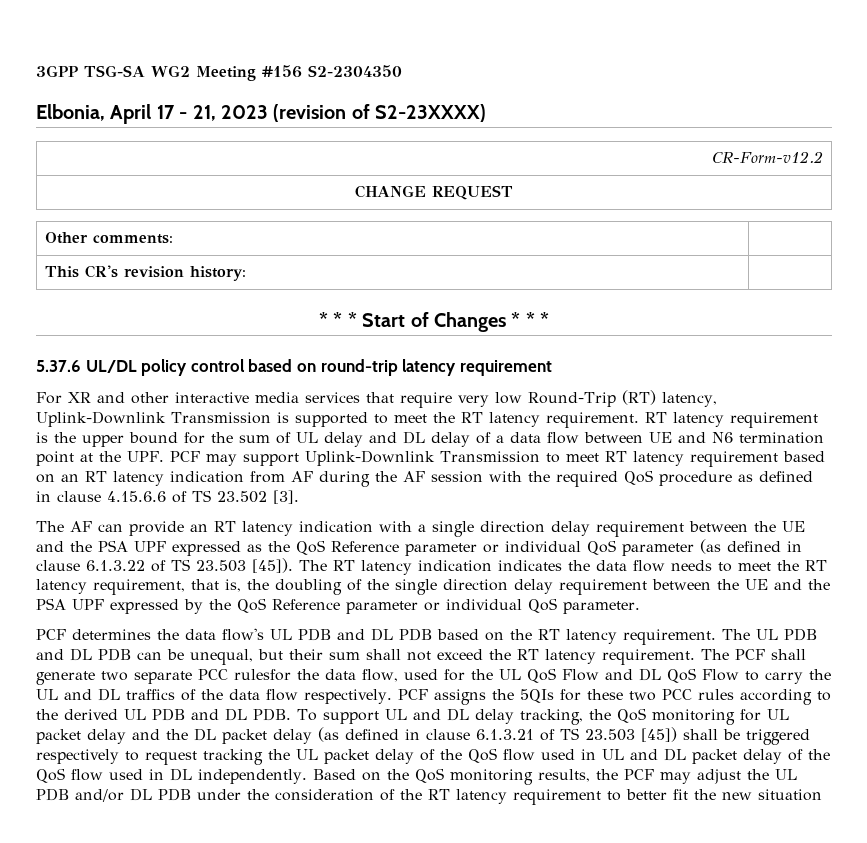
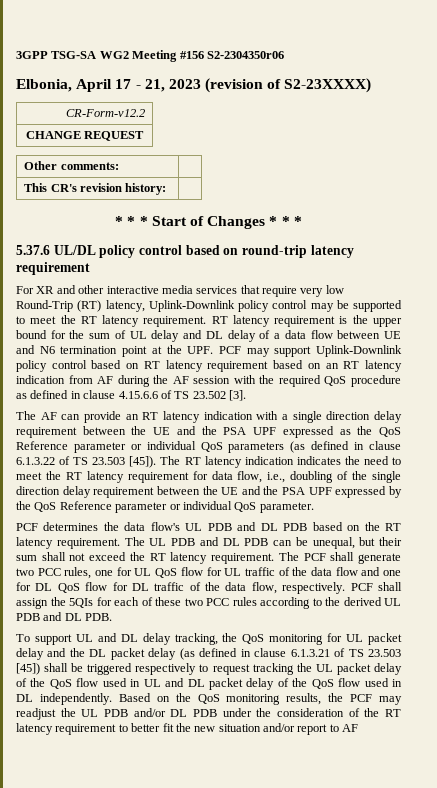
[308,65,402,77] S2-2304350 -> [206,51,284,59] S2-2304350r06
[171,412,289,424] Transmission is -> [238,300,349,312] policy control may be
[439,451,599,463] Transmission to meet -> [16,360,140,372] policy control based on
[622,543,694,556] parameter -> [228,442,285,453] parameters
[596,560,827,572] [36,579,269,595] data flow needs to meet the RT latency requirement, that is, the -> [363,456,401,465] [16,471,286,483] need to meet the RT latency requirement for data flow, i.e.,
[134,668,831,684] [36,688,486,705] separate PCC rulesfor the data flow, used for the UL QoS Flow and DL QoS Flow to carry the UL and DL traffics of the data flow respectively. PCF assigns -> [37,567,401,579] [16,582,402,594] [16,598,48,609] PCC rules, one for UL QoS flow for UL traffic of the data flow and one for DL QoS flow for DL traffic of the data flow, respectively. PCF shall assign
(581, 695) none -> [114,597,153,606] each of
(291, 714) none -> (113, 617) //
[696,769,741,784] adjust -> [16,708,56,720] readjust
(822, 795) none -> [263,723,359,735] and/or report to AF

